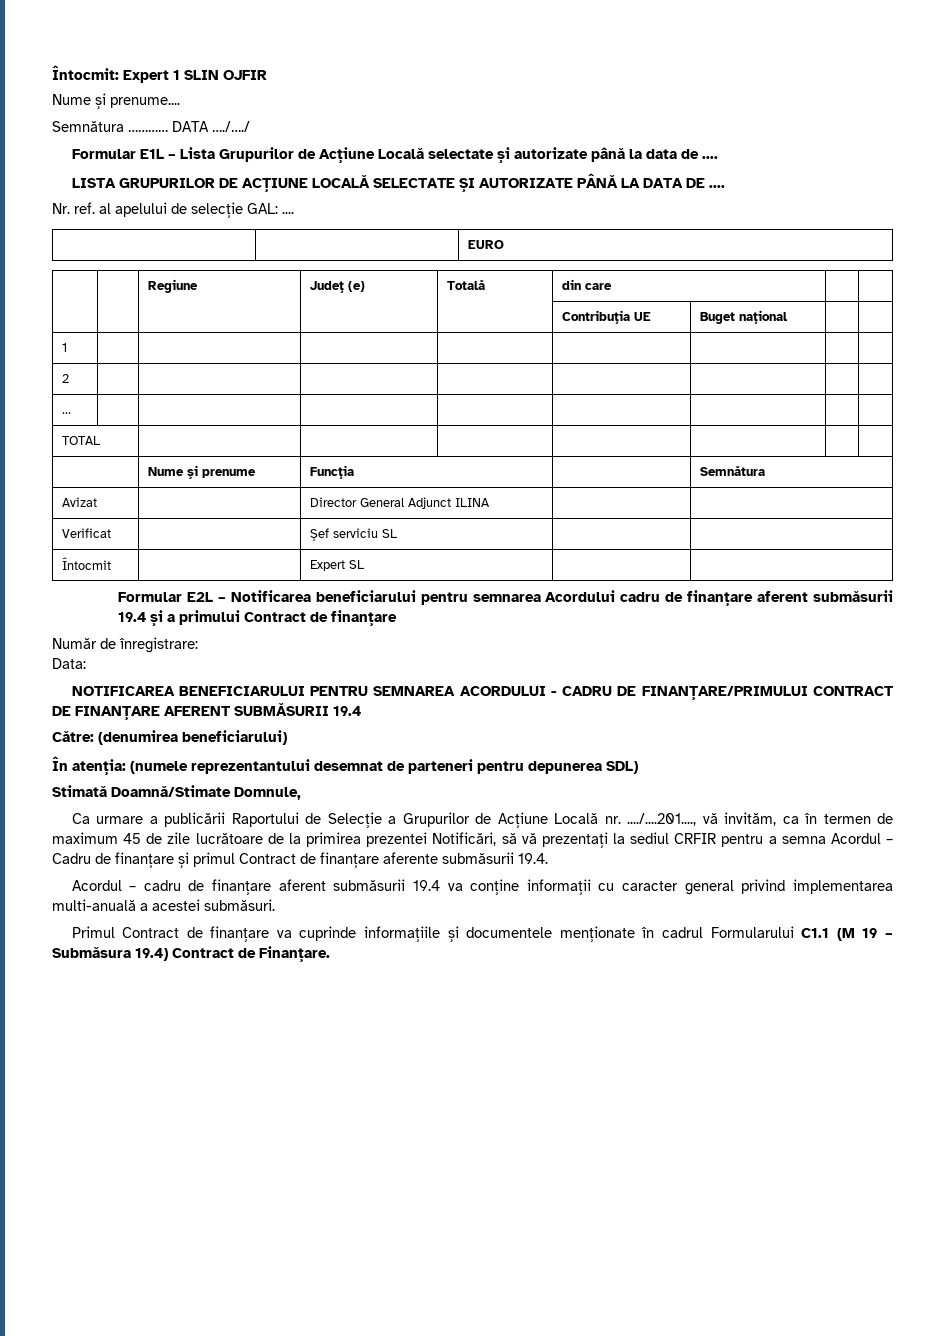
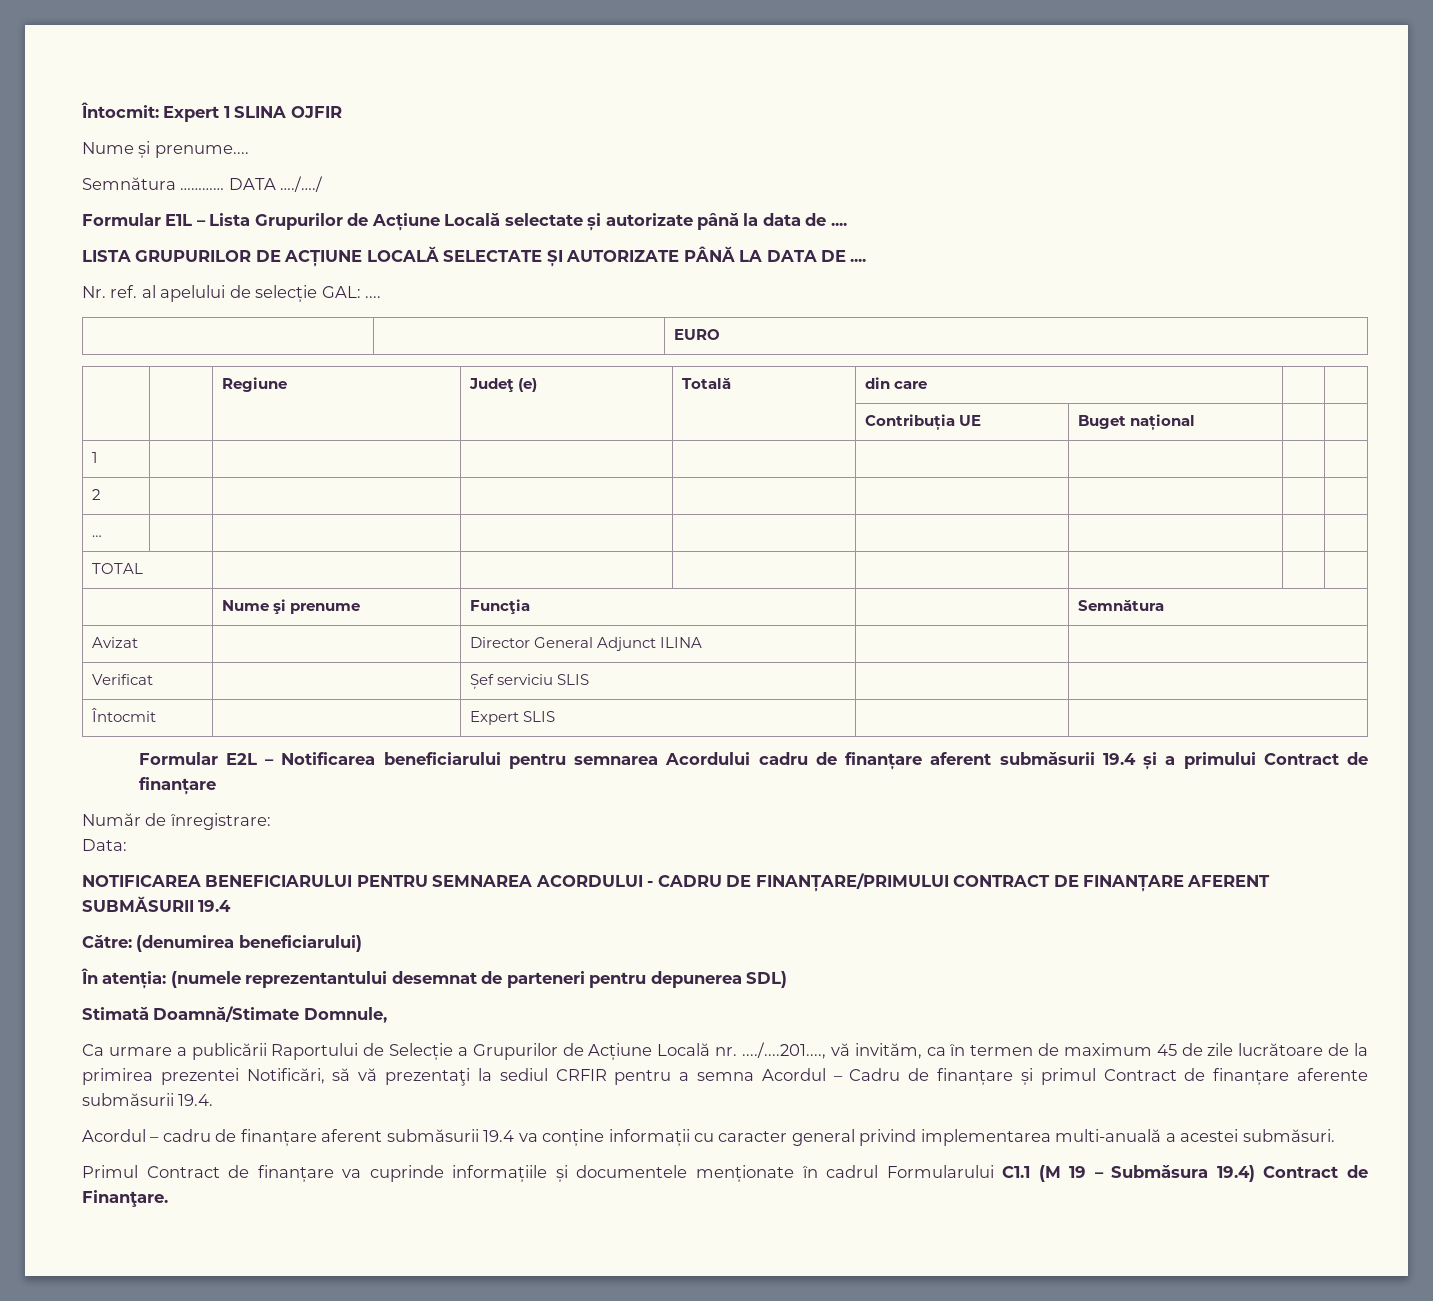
[184,70,219,80] SLIN -> [234,106,287,118] SLINA
[381,529,397,538] SL -> [556,674,589,685] SLIS
[348,560,364,569] SL -> [522,711,555,722] SLIS

